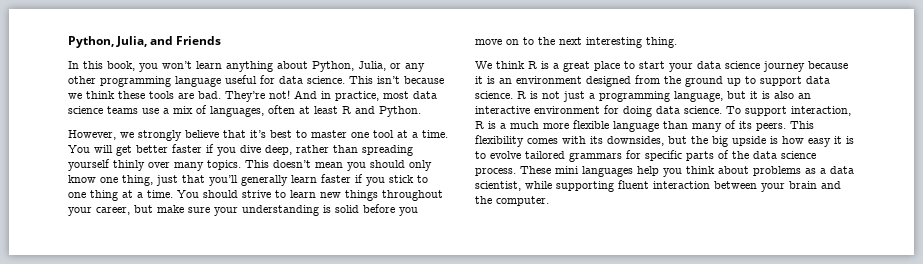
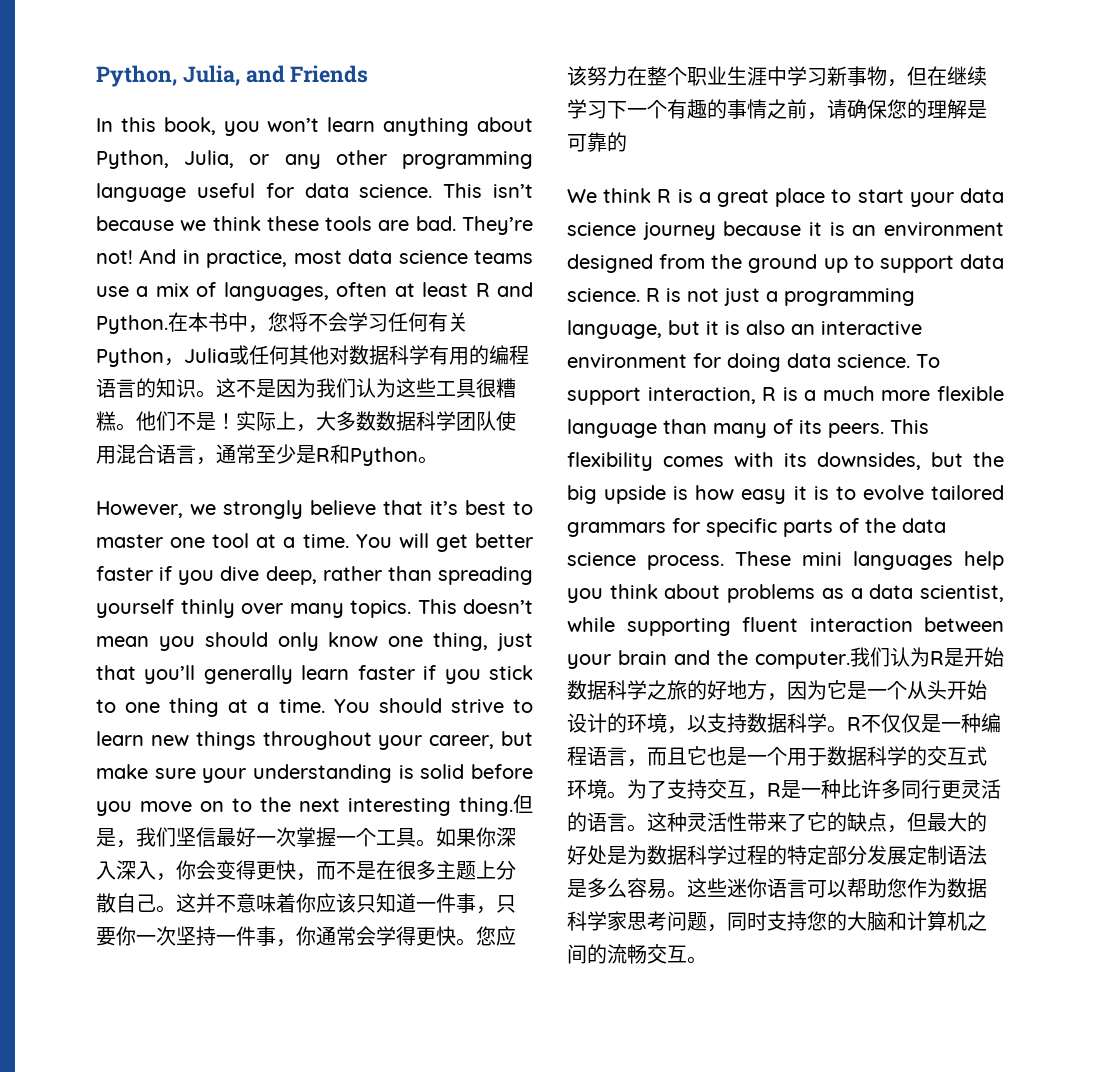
(421, 111) none -> [168,312,468,333] [96,345,529,367] [96,378,516,398] [96,411,516,432] [96,444,438,466] 在本书中，您将不会学习任何有关Python，Julia或任何其他对数据科学有用的编程语言的知识。这不是因为我们认为这些工具很糟糕。他们不是！实际上，大多数数据科学团队使用混合语言，通常至少是R和Python。
(677, 42) none -> [513,794,533,814] [96,827,516,848] [96,860,516,881] [96,893,516,914] [96,926,516,947] [567,66,987,87] [567,99,987,120] [567,132,627,152] 但是，我们坚信最好一次掌握一个工具。如果你深入深入，你会变得更快，而不是在很多主题上分散自己。这并不意味着你应该只知道一件事，只要你一次坚持一件事，你通常会学得更快。您应该努力在整个职业生涯中学习新事物，但在继续学习下一个有趣的事情之前，请确保您的理解是可靠的
(549, 201) none -> [850,647,1004,667] [567,680,987,701] [567,713,1001,734] [567,746,987,767] [567,779,1001,800] [567,812,987,833] [567,845,987,865] [567,878,987,899] [567,911,987,932] [567,944,707,964] 我们认为R是开始数据科学之旅的好地方，因为它是一个从头开始设计的环境，以支持数据科学。R不仅仅是一种编程语言，而且它也是一个用于数据科学的交互式环境。为了支持交互，R是一种比许多同行更灵活的语言。这种灵活性带来了它的缺点，但最大的好处是为数据科学过程的特定部分发展定制语法是多么容易。这些迷你语言可以帮助您作为数据科学家思考问题，同时支持您的大脑和计算机之间的流畅交互。

